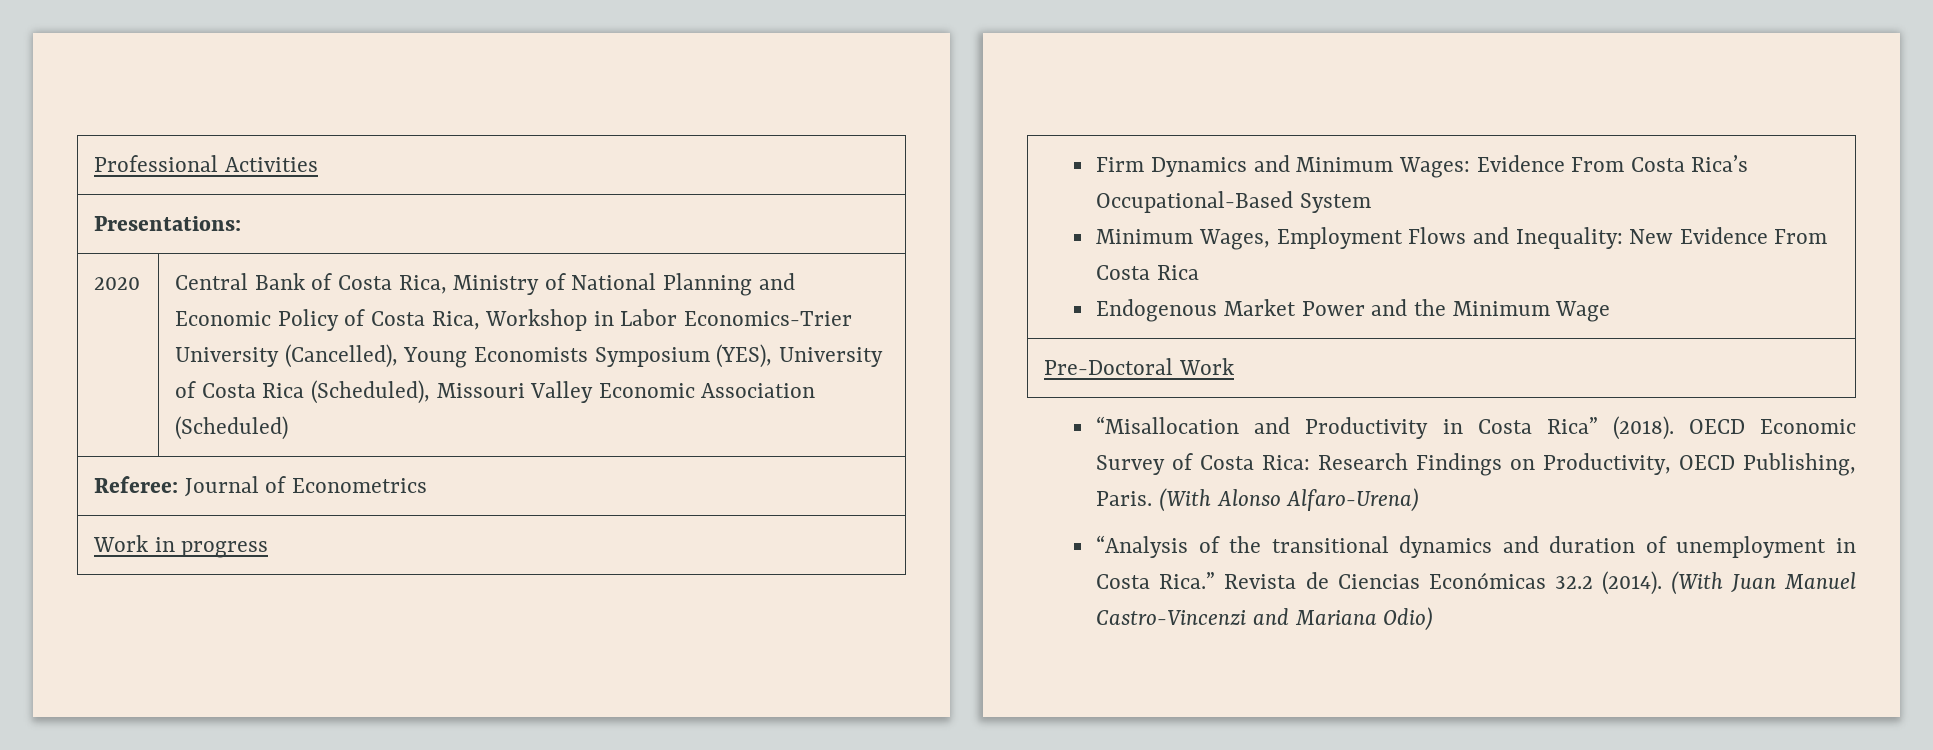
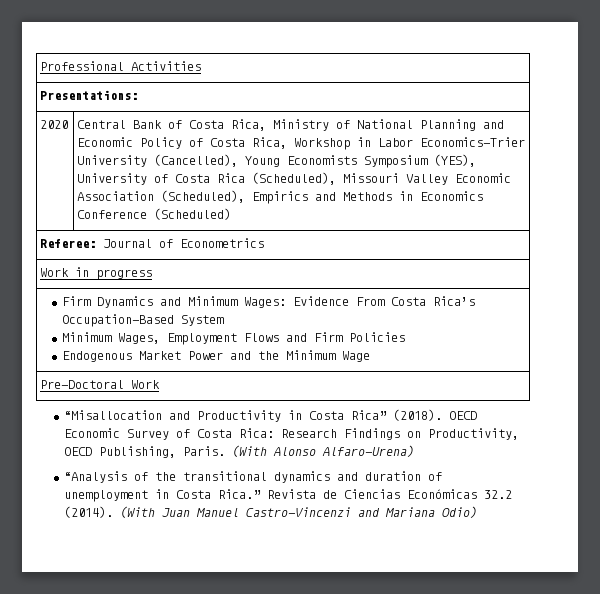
(816, 390) none -> [161,190,484,204] [77,210,148,219] (Scheduled), Empirics and Methods in Economics Conference
[1096,191,1294,213] Occupational-Based -> [61,314,174,327] Occupation-Based
[1515,227,1828,249] [1096,265,1200,280] Inequality: New Evidence From Costa Rica -> [313,332,405,342] Firm Policies

